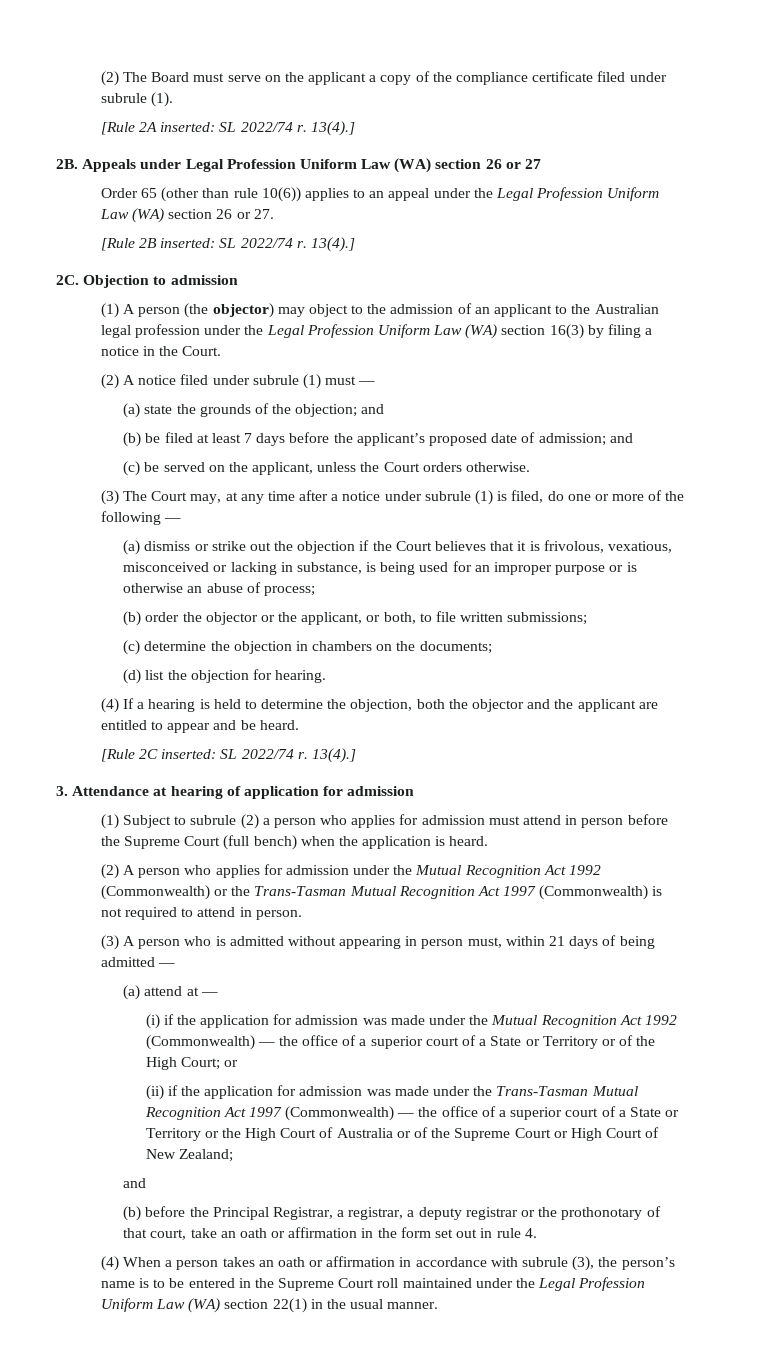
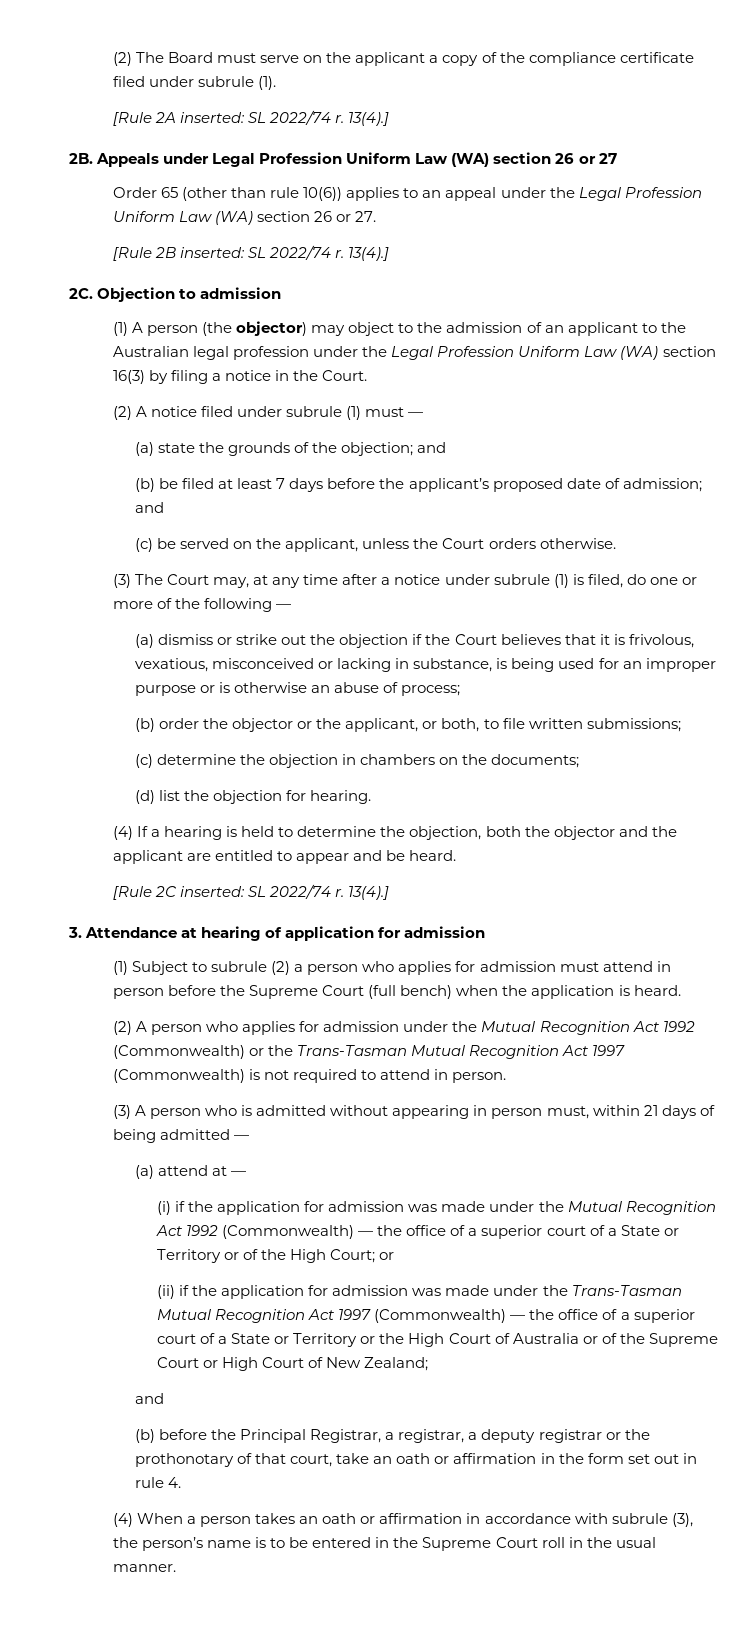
[402,1277,646,1291] [100,1298,307,1313] maintained under the Legal Profession Uniform Law (WA) section 22(1) -> (565, 1542) none

